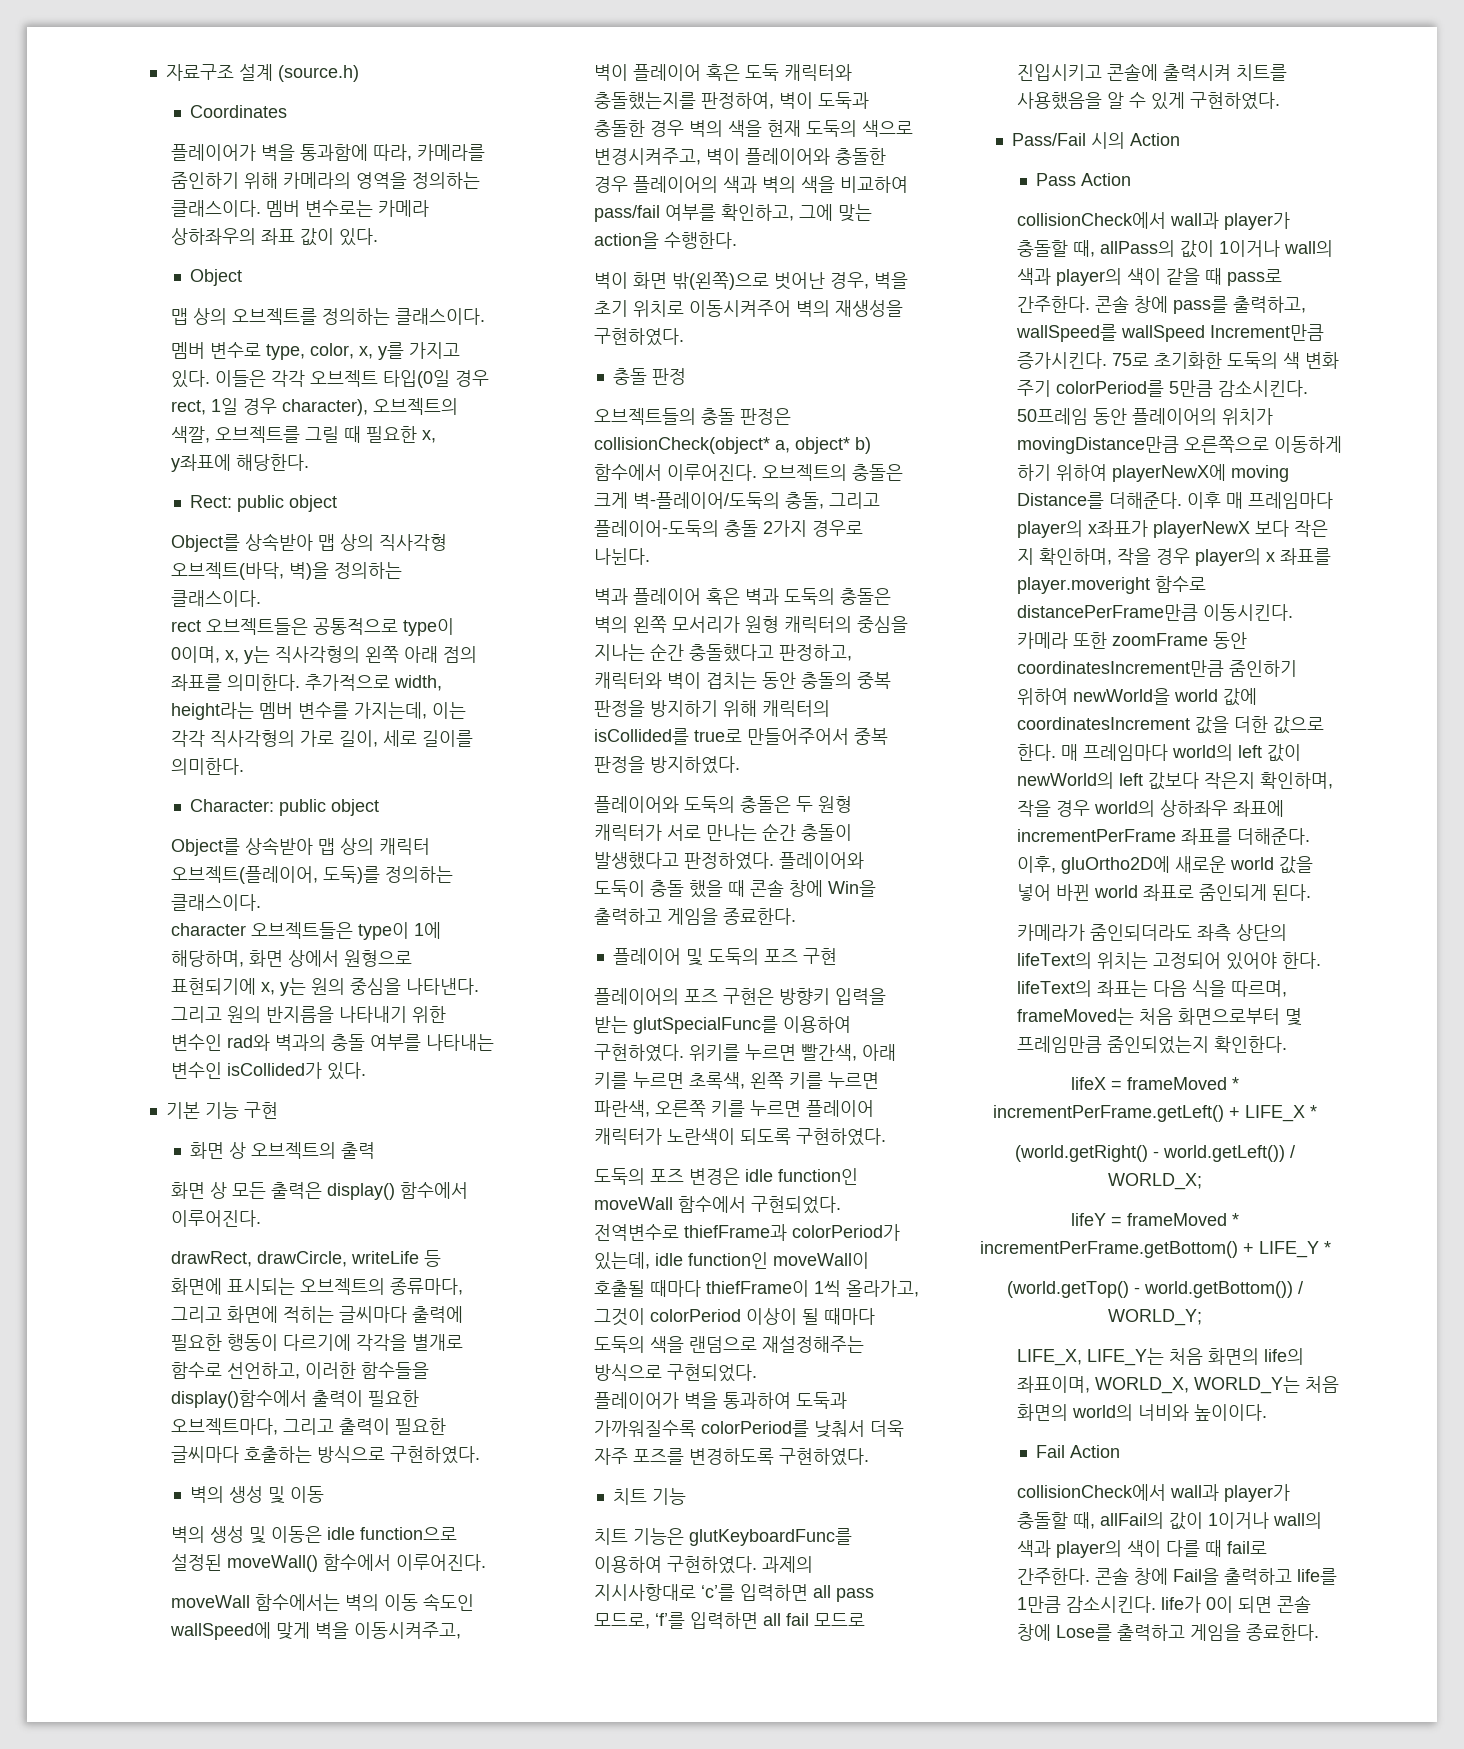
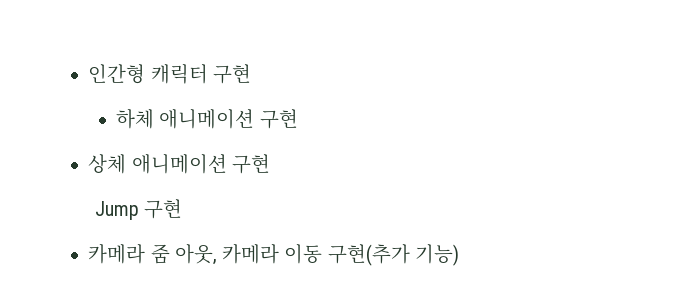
[166,64,360,82] [190,105,288,118] [170,144,485,161] [170,172,480,189] [170,200,429,217] [170,228,378,246] [190,269,243,286] [170,308,485,325] [170,342,460,360] [170,370,489,388] [170,398,458,416] [170,426,436,443] [170,454,309,472] [190,495,338,512] [170,533,447,552] [170,562,402,580] [170,590,261,607] [170,618,454,636] [170,646,477,664] [170,674,442,691] [170,702,466,720] [170,730,473,747] [170,758,244,775] [190,799,380,816] [170,837,430,856] [170,866,453,884] [170,894,261,911] [170,922,441,940] [170,950,412,967] [170,978,479,996] [170,1006,446,1023] [170,1034,494,1051] [170,1062,366,1080] [166,1102,279,1119] [190,1142,376,1159] [170,1182,468,1200] [170,1210,261,1227] [170,1250,441,1267] [170,1278,463,1295] [170,1306,463,1323] [170,1334,463,1351] [170,1362,429,1379] [170,1390,419,1408] [170,1418,446,1435] [170,1446,480,1464] [190,1486,325,1504] [170,1526,457,1544] [170,1554,486,1572] [170,1593,474,1611] [169,1622,461,1640] [593,64,852,81] [593,92,869,110] [593,120,913,137] [593,148,886,165] [593,176,908,193] [593,204,872,222] [593,232,737,249] [593,272,908,290] [593,300,903,317] [593,328,684,346] [613,368,687,385] [593,408,791,425] [593,437,871,454] [593,464,903,481] [593,492,880,509] [593,520,863,537] [593,548,650,565] [593,588,891,605] [593,616,908,633] [593,643,852,662] [593,672,891,689] [593,700,830,717] [593,728,888,745] [593,756,740,774] [593,796,852,813] [593,823,852,841] [593,852,864,870] [593,879,876,898] [593,908,796,925] [613,948,838,966] [593,988,886,1005] [593,1016,851,1034] [593,1044,896,1062] [593,1072,879,1089] [593,1100,874,1117] [593,1128,886,1146] [593,1168,858,1185] [593,1196,841,1214] [593,1224,900,1241] [593,1252,869,1270] [593,1280,919,1297] [593,1308,875,1326] [593,1336,864,1353] [593,1364,757,1382] [593,1392,847,1409] [593,1420,904,1438] [593,1448,869,1466] [613,1488,687,1505] [593,1528,852,1546] [593,1556,813,1574] [593,1584,874,1602] [593,1612,865,1629] [1016,63,1287,81] [1016,92,1280,110] [1012,132,1181,149] [1036,173,1132,186] [1016,212,1290,230] [1016,240,1333,258] [1016,268,1282,286] [1016,295,1306,314] [1015,324,1324,342] [1016,352,1339,369] [1016,380,1308,397] [1016,408,1273,425] [1016,436,1342,454] [1016,464,1289,482] [1016,492,1333,509] [1016,520,1328,538] [1016,548,1331,566] [1016,576,1206,594] [1016,604,1293,621] [1016,632,1247,649] [1016,660,1297,677] [1016,688,1257,706] [1016,716,1324,734] [1016,744,1301,762] [1016,772,1333,790] [1016,800,1284,817] [1016,828,1310,845] [1016,856,1313,874] [1016,884,1311,901] [1016,924,1287,941] [1016,952,1321,970] [1016,980,1287,997] [1016,1008,1302,1026] [1016,1036,1287,1054] [1071,1077,1239,1090] [993,1105,1317,1122] [1015,1145,1295,1162] [1108,1173,1202,1190] [1071,1213,1239,1226] [979,1241,1331,1258] [1007,1281,1303,1298] [1108,1309,1202,1326] [1016,1348,1304,1366] [1016,1376,1339,1394] [1016,1404,1267,1421] [1036,1445,1121,1458] [1016,1484,1290,1502] [1016,1512,1322,1530] [1016,1540,1267,1558] [1016,1567,1337,1585] [1016,1595,1311,1613] [1016,1624,1319,1641] 자료구조 설계 (source.h) // Coordinates // 플레이어가 벽을 통과함에 따라, 카메라를 줌인하기 위해 카메라의 영역을 정의하는 클래스이다. 멤버 변수로는 카메라 상하좌우의 좌표 값이 있다. // Object // 맵 상의 오브젝트를 정의하는 클래스이다. // 멤버 변수로 type, color, x, y를 가지고 있다. 이들은 각각 오브젝트 타입(0일 경우 rect, 1일 경우 character), 오브젝트의 색깔, 오브젝트를 그릴 때 필요한 x, y좌표에 해당한다. // Rect: public object // Object를 상속받아 맵 상의 직사각형 오브젝트(바닥, 벽)을 정의하는 클래스이다. // rect 오브젝트들은 공통적으로 type이 0이며, x, y는 직사각형의 왼쪽 아래 점의 좌표를 의미한다. 추가적으로 width, height라는 멤버 변수를 가지는데, 이는 각각 직사각형의 가로 길이, 세로 길이를 의미한다. // Character: public object // Object를 상속받아 맵 상의 캐릭터 오브젝트(플레이어, 도둑)를 정의하는 클래스이다. // character 오브젝트들은 type이 1에 해당하며, 화면 상에서 원형으로 표현되기에 x, y는 원의 중심을 나타낸다. 그리고 원의 반지름을 나타내기 위한 변수인 rad와 벽과의 충돌 여부를 나타내는 변수인 isCollided가 있다. // 기본 기능 구현 // 화면 상 오브젝트의 출력 // 화면 상 모든 출력은 display() 함수에서 이루어진다. // drawRect, drawCircle, writeLife 등 화면에 표시되는 오브젝트의 종류마다, 그리고 화면에 적히는 글씨마다 출력에 필요한 행동이 다르기에 각각을 별개로 함수로 선언하고, 이러한 함수들을 display()함수에서 출력이 필요한 오브젝트마다, 그리고 출력이 필요한 글씨마다 호출하는 방식으로 구현하였다. // 벽의 생성 및 이동 // 벽의 생성 및 이동은 idle function으로 설정된 moveWall() 함수에서 이루어진다. // moveWall 함수에서는 벽의 이동 속도인 wallSpeed에 맞게 벽을 이동시켜주고, 벽이 플레이어 혹은 도둑 캐릭터와 충돌했는지를 판정하여, 벽이 도둑과 충돌한 경우 벽의 색을 현재 도둑의 색으로 변경시켜주고, 벽이 플레이어와 충돌한 경우 플레이어의 색과 벽의 색을 비교하여 pass/fail 여부를 확인하고, 그에 맞는 action을 수행한다. // 벽이 화면 밖(왼쪽)으로 벗어난 경우, 벽을 초기 위치로 이동시켜주어 벽의 재생성을 구현하였다. // 충돌 판정 // 오브젝트들의 충돌 판정은 collisionCheck(object* a, object* b) 함수에서 이루어진다. 오브젝트의 충돌은 크게 벽-플레이어/도둑의 충돌, 그리고 플레이어-도둑의 충돌 2가지 경우로 나뉜다. // 벽과 플레이어 혹은 벽과 도둑의 충돌은 벽의 왼쪽 모서리가 원형 캐릭터의 중심을 지나는 순간 충돌했다고 판정하고, 캐릭터와 벽이 겹치는 동안 충돌의 중복 판정을 방지하기 위해 캐릭터의 isCollided를 true로 만들어주어서 중복 판정을 방지하였다. // 플레이어와 도둑의 충돌은 두 원형 캐릭터가 서로 만나는 순간 충돌이 발생했다고 판정하였다. 플레이어와 도둑이 충돌 했을 때 콘솔 창에 Win을 출력하고 게임을 종료한다. // 플레이어 및 도둑의 포즈 구현 // 플레이어의 포즈 구현은 방향키 입력을 받는 glutSpecialFunc를 이용하여 구현하였다. 위키를 누르면 빨간색, 아래 키를 누르면 초록색, 왼쪽 키를 누르면 파란색, 오른쪽 키를 누르면 플레이어 캐릭터가 노란색이 되도록 구현하였다. // 도둑의 포즈 변경은 idle function인 moveWall 함수에서 구현되었다. 전역변수로 thiefFrame과 colorPeriod가 있는데, idle function인 moveWall이 호출될 때마다 thiefFrame이 1씩 올라가고, 그것이 colorPeriod 이상이 될 때마다 도둑의 색을 랜덤으로 재설정해주는 방식으로 구현되었다. // 플레이어가 벽을 통과하여 도둑과 가까워질수록 colorPeriod를 낮춰서 더욱 자주 포즈를 변경하도록 구현하였다. // 치트 기능 // 치트 기능은 glutKeyboardFunc를 이용하여 구현하였다. 과제의 지시사항대로 ‘c’를 입력하면 all pass 모드로, ‘f’를 입력하면 all fail 모드로 진입시키고 콘솔에 출력시켜 치트를 사용했음을 알 수 있게 구현하였다. // Pass/Fail 시의 Action // Pass Action // collisionCheck에서 wall과 player가 충돌할 때, allPass의 값이 1이거나 wall의 색과 player의 색이 같을 때 pass로 간주한다. 콘솔 창에 pass를 출력하고, wallSpeed를 wallSpeed Increment만큼 증가시킨다. 75로 초기화한 도둑의 색 변화 주기 colorPeriod를 5만큼 감소시킨다. 50프레임 동안 플레이어의 위치가 movingDistance만큼 오른쪽으로 이동하게 하기 위하여 playerNewX에 moving Distance를 더해준다. 이후 매 프레임마다 player의 x좌표가 playerNewX 보다 작은 지 확인하며, 작을 경우 player의 x 좌표를 player.moveright 함수로 distancePerFrame만큼 이동시킨다. 카메라 또한 zoomFrame 동안 coordinatesIncrement만큼 줌인하기 위하여 newWorld을 world 값에 coordinatesIncrement 값을 더한 값으로 한다. 매 프레임마다 world의 left 값이 newWorld의 left 값보다 작은지 확인하며, 작을 경우 world의 상하좌우 좌표에 incrementPerFrame 좌표를 더해준다. 이후, gluOrtho2D에 새로운 world 값을 넣어 바뀐 world 좌표로 줌인되게 된다. // 카메라가 줌인되더라도 좌측 상단의 lifeText의 위치는 고정되어 있어야 한다. lifeText의 좌표는 다음 식을 따르며, frameMoved는 처음 화면으로부터 몇 프레임만큼 줌인되었는지 확인한다. // lifeX = frameMoved * incrementPerFrame.getLeft() + LIFE_X * // (world.getRight() - world.getLeft()) / WORLD_X; // lifeY = frameMoved * incrementPerFrame.getBottom() + LIFE_Y * // (world.getTop() - world.getBottom()) / WORLD_Y; // LIFE_X, LIFE_Y는 처음 화면의 life의 좌표이며, WORLD_X, WORLD_Y는 처음 화면의 world의 너비와 높이이다. // Fail Action // collisionCheck에서 wall과 player가 충돌할 때, allFail의 값이 1이거나 wall의 색과 player의 색이 다를 때 fail로 간주한다. 콘솔 창에 Fail을 출력하고 life를 1만큼 감소시킨다. life가 0이 되면 콘솔 창에 Lose를 출력하고 게임을 종료한다. -> [88,64,251,84] [116,109,298,129] [88,154,270,174] [94,199,182,220] [88,244,459,266] 인간형 캐릭터 구현 // 하체 애니메이션 구현 // 상체 애니메이션 구현 // Jump 구현 // 카메라 줌 아웃, 카메라 이동 구현(추가 기능)

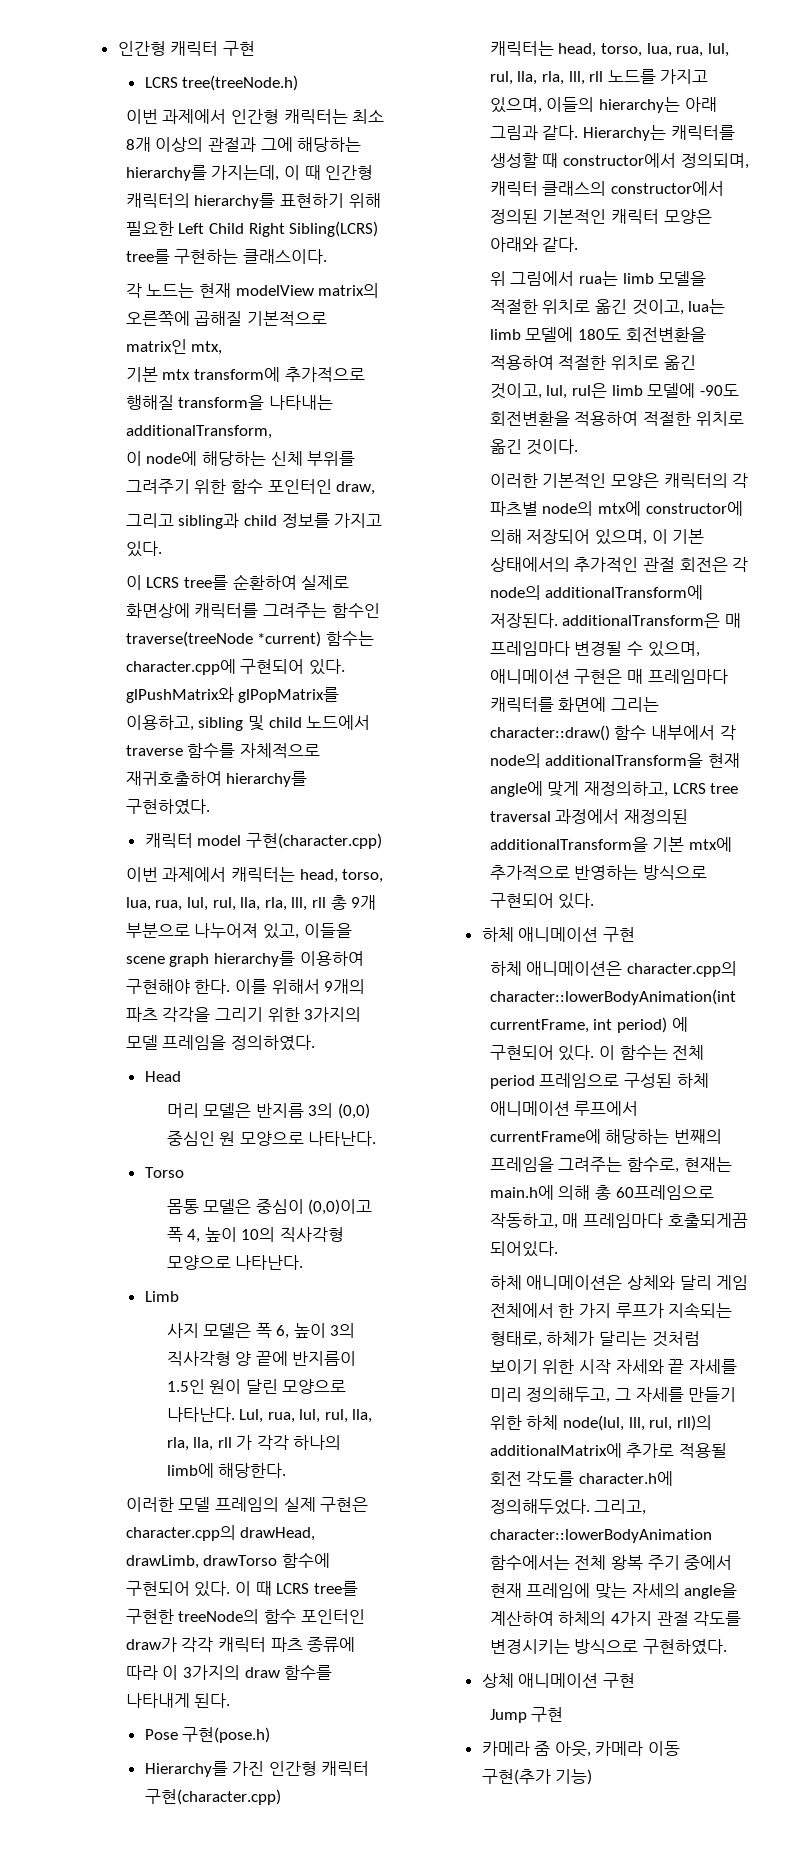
[116,109,298,129] 하체 애니메이션 구현 -> [144,75,299,91] [125,109,385,124] [125,137,362,152] [125,165,374,181] [125,193,381,209] [125,221,379,237] [125,249,327,264] [125,283,380,298] [125,311,327,326] [125,339,223,355] [125,367,365,382] [125,395,333,410] [125,425,272,439] [125,451,356,466] [125,479,376,495] [125,513,383,529] [125,541,162,557] [125,574,350,590] [125,603,380,618] [125,631,374,647] [125,659,345,675] [125,687,340,703] [125,715,371,731] [125,743,320,758] [125,771,308,787] [125,799,210,815] [144,833,382,849] [125,867,384,883] [125,895,377,911] [125,923,352,939] [125,951,364,967] [125,979,366,994] [125,1007,362,1022] [125,1035,315,1051] [144,1071,181,1082] [166,1103,370,1119] [166,1131,377,1146] [144,1167,184,1178] [166,1199,373,1215] [166,1227,344,1243] [166,1255,304,1270] [144,1291,179,1302] [166,1323,356,1339] [166,1351,357,1366] [166,1379,347,1394] [166,1407,373,1423] [166,1435,342,1451] [166,1463,287,1478] [125,1497,369,1512] [125,1525,316,1541] [125,1553,330,1569] [125,1581,358,1597] [125,1609,365,1624] [125,1637,356,1652] [125,1665,333,1680] [125,1693,231,1708] [144,1727,271,1743] [144,1761,370,1777] [144,1789,281,1805] [489,41,729,57] [489,69,709,85] [489,97,717,113] [489,125,735,141] [489,153,749,169] [489,181,724,196] [489,209,712,224] [489,237,579,252] [489,271,707,286] [489,299,726,315] [489,327,706,342] [489,355,696,370] [489,383,739,399] [489,411,744,426] [489,439,579,455] [489,473,749,488] [489,501,743,516] [489,529,705,545] [489,557,749,572] [489,585,704,600] [489,613,741,628] [489,641,700,657] [489,669,728,684] [489,697,659,712] [489,725,736,741] [489,753,740,768] [489,781,739,797] [489,809,688,824] [489,837,732,852] [489,865,707,880] [489,893,595,909] [481,927,635,942] [489,961,737,977] [489,989,736,1005] [489,1017,688,1033] [489,1045,705,1061] [489,1073,709,1089] [489,1101,639,1116] [489,1129,722,1144] [489,1157,732,1173] [489,1185,714,1200] [489,1213,748,1229] [489,1241,558,1257] [489,1275,749,1290] [489,1302,733,1318] [489,1331,700,1347] [489,1359,737,1374] [489,1387,737,1403] [489,1415,712,1431] [489,1443,727,1458] [489,1471,673,1486] [489,1499,647,1515] [489,1529,712,1543] [489,1555,733,1570] [489,1583,738,1599] [489,1611,742,1626] [489,1639,727,1655] LCRS tree(treeNode.h) // 이번 과제에서 인간형 캐릭터는 최소 8개 이상의 관절과 그에 해당하는 hierarchy를 가지는데, 이 때 인간형 캐릭터의 hierarchy를 표현하기 위해 필요한 Left Child Right Sibling(LCRS) tree를 구현하는 클래스이다. // 각 노드는 현재 modelView matrix의 오른쪽에 곱해질 기본적으로 matrix인 mtx, // 기본 mtx transform에 추가적으로 행해질 transform을 나타내는 additionalTransform, // 이 node에 해당하는 신체 부위를 그려주기 위한 함수 포인터인 draw, // 그리고 sibling과 child 정보를 가지고 있다. // 이 LCRS tree를 순환하여 실제로 화면상에 캐릭터를 그려주는 함수인 traverse(treeNode *current) 함수는 character.cpp에 구현되어 있다. glPushMatrix와 glPopMatrix를 이용하고, sibling 및 child 노드에서 traverse 함수를 자체적으로 재귀호출하여 hierarchy를 구현하였다. // 캐릭터 model 구현(character.cpp) // 이번 과제에서 캐릭터는 head, torso, lua, rua, lul, rul, lla, rla, lll, rll 총 9개 부분으로 나누어져 있고, 이들을 scene graph hierarchy를 이용하여 구현해야 한다. 이를 위해서 9개의 파츠 각각을 그리기 위한 3가지의 모델 프레임을 정의하였다. // Head // 머리 모델은 반지름 3의 (0,0) 중심인 원 모양으로 나타난다. // Torso // 몸통 모델은 중심이 (0,0)이고 폭 4, 높이 10의 직사각형 모양으로 나타난다. // Limb // 사지 모델은 폭 6, 높이 3의 직사각형 양 끝에 반지름이 1.5인 원이 달린 모양으로 나타난다. Lul, rua, lul, rul, lla, rla, lla, rll 가 각각 하나의 limb에 해당한다. // 이러한 모델 프레임의 실제 구현은 character.cpp의 drawHead, drawLimb, drawTorso 함수에 구현되어 있다. 이 때 LCRS tree를 구현한 treeNode의 함수 포인터인 draw가 각각 캐릭터 파츠 종류에 따라 이 3가지의 draw 함수를 나타내게 된다. // Pose 구현(pose.h) // Hierarchy를 가진 인간형 캐릭터 구현(character.cpp) // 캐릭터는 head, torso, lua, rua, lul, rul, lla, rla, lll, rll 노드를 가지고 있으며, 이들의 hierarchy는 아래 그림과 같다. Hierarchy는 캐릭터를 생성할 때 constructor에서 정의되며, 캐릭터 클래스의 constructor에서 정의된 기본적인 캐릭터 모양은 아래와 같다. // 위 그림에서 rua는 limb 모델을 적절한 위치로 옮긴 것이고, lua는 limb 모델에 180도 회전변환을 적용하여 적절한 위치로 옮긴 것이고, lul, rul은 limb 모델에 -90도 회전변환을 적용하여 적절한 위치로 옮긴 것이다. // 이러한 기본적인 모양은 캐릭터의 각 파츠별 node의 mtx에 constructor에 의해 저장되어 있으며, 이 기본 상태에서의 추가적인 관절 회전은 각 node의 additionalTransform에 저장된다. additionalTransform은 매 프레임마다 변경될 수 있으며, 애니메이션 구현은 매 프레임마다 캐릭터를 화면에 그리는 character::draw() 함수 내부에서 각 node의 additionalTransform을 현재 angle에 맞게 재정의하고, LCRS tree traversal 과정에서 재정의된 additionalTransform을 기본 mtx에 추가적으로 반영하는 방식으로 구현되어 있다. // 하체 애니메이션 구현 // 하체 애니메이션은 character.cpp의 character::lowerBodyAnimation(int currentFrame, int period) 에 구현되어 있다. 이 함수는 전체 period 프레임으로 구성된 하체 애니메이션 루프에서 currentFrame에 해당하는 번째의 프레임을 그려주는 함수로, 현재는 main.h에 의해 총 60프레임으로 작동하고, 매 프레임마다 호출되게끔 되어있다. // 하체 애니메이션은 상체와 달리 게임 전체에서 한 가지 루프가 지속되는 형태로, 하체가 달리는 것처럼 보이기 위한 시작 자세와 끝 자세를 미리 정의해두고, 그 자세를 만들기 위한 하체 node(lul, lll, rul, rll)의 additionalMatrix에 추가로 적용될 회전 각도를 character.h에 정의해두었다. 그리고, character::lowerBodyAnimation 함수에서는 전체 왕복 주기 중에서 현재 프레임에 맞는 자세의 angle을 계산하여 하체의 4가지 관절 각도를 변경시키는 방식으로 구현하였다.

